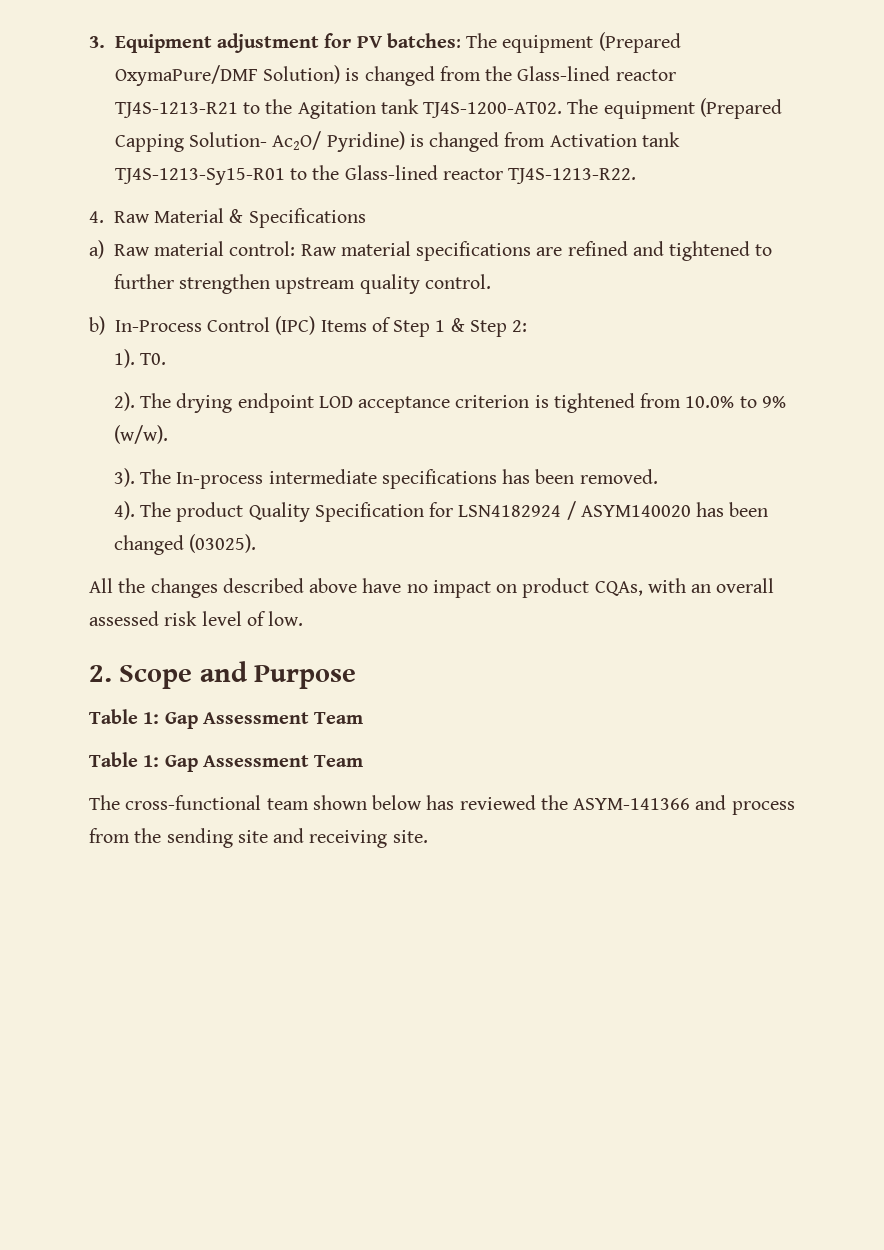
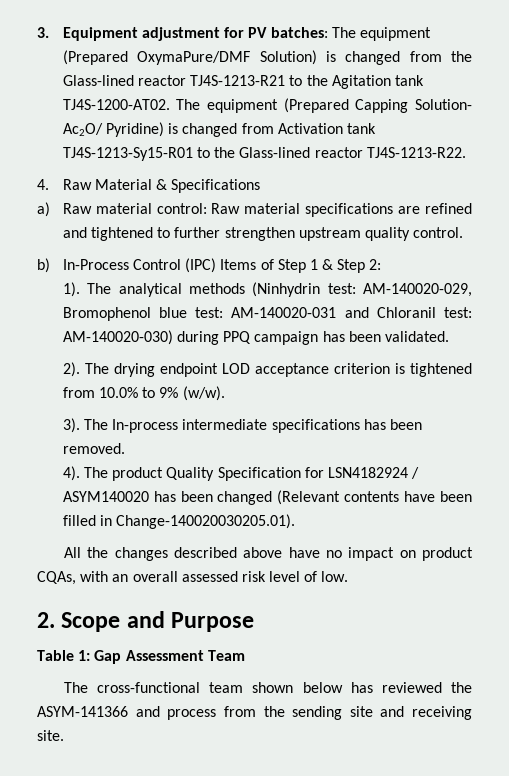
[140,353,167,365] T0. -> [87,282,472,297] [62,307,472,321] [62,330,449,345] The analytical methods (Ninhydrin test: AM-140020-029, Bromophenol blue test: AM-140020-031 and Chloranil test: AM-140020-030) during PPQ campaign has been validated.
[189,534,257,553] (03025). -> [277,490,473,505] [62,514,296,529] (Relevant contents have been filled in Change-140020030205.01).
[89,752,364,772] // Table 1: Gap Assessment Team -> (245, 655) none

